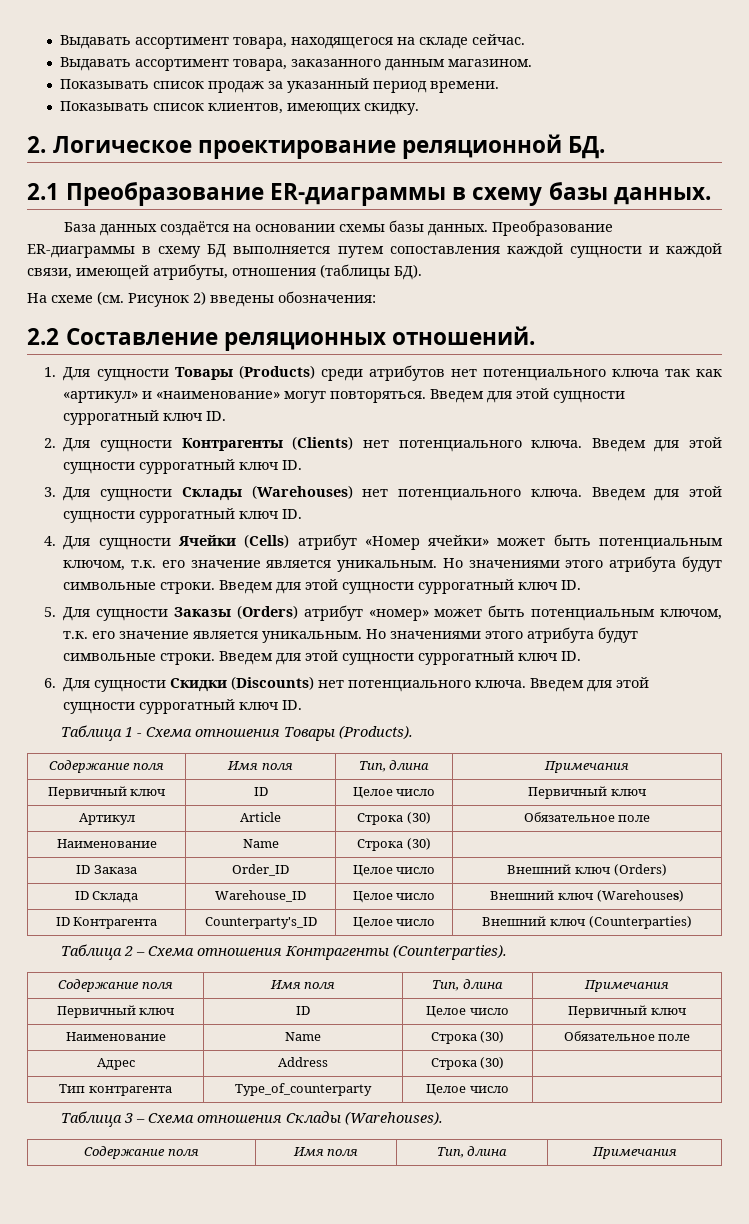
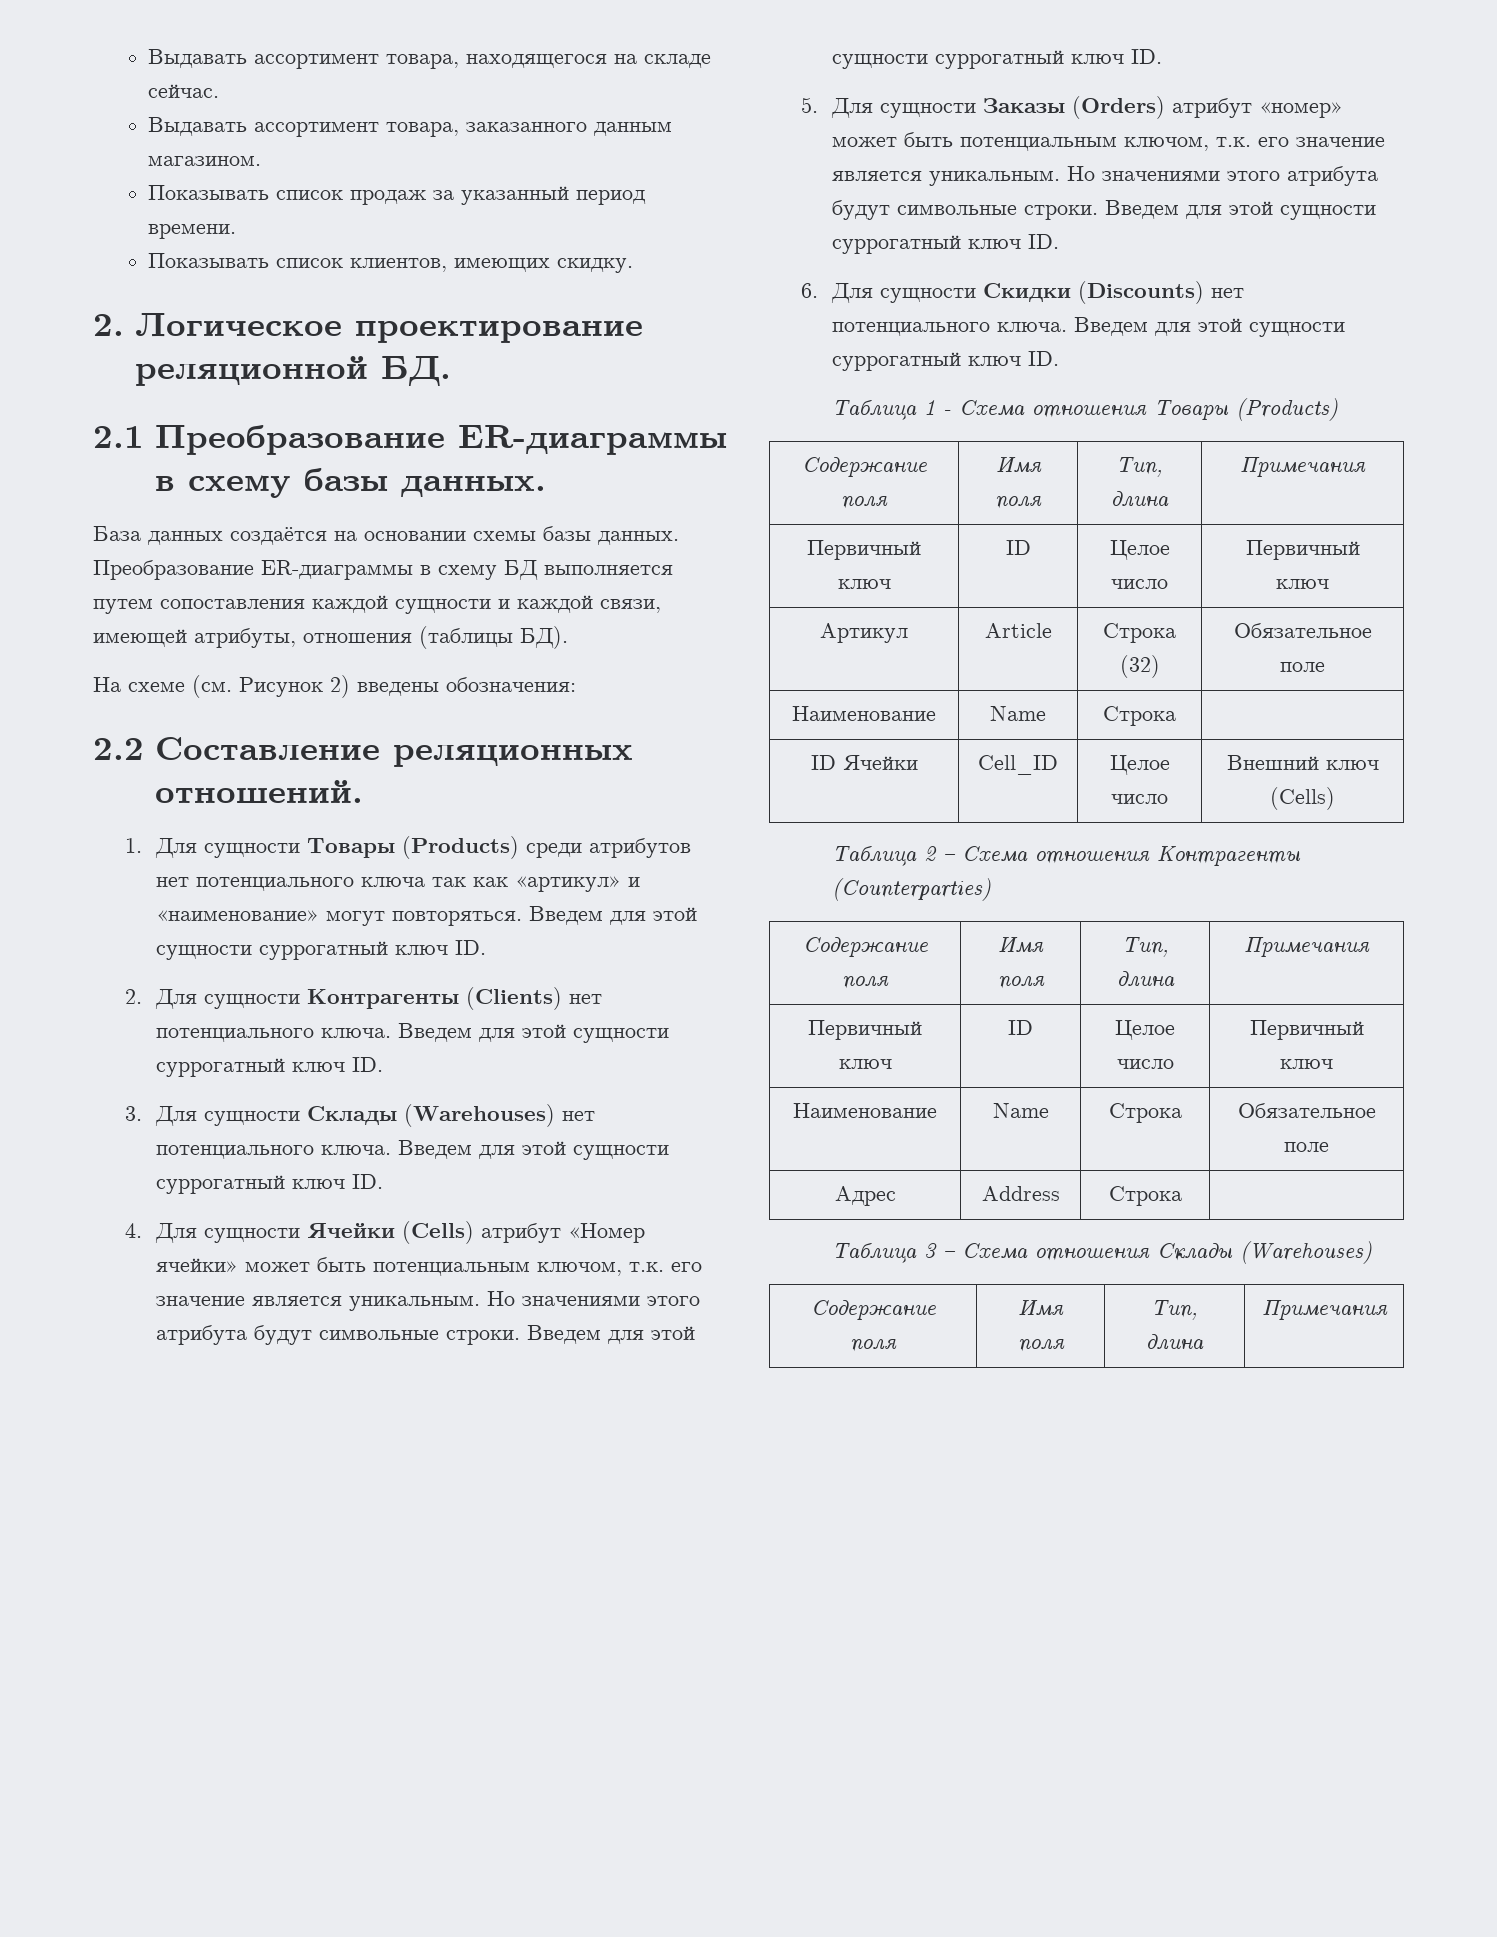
[339,725,414,739] (Products). -> [1236,398,1339,421] (Products)
[406,812,431,824] (30) -> [1119,655,1160,678] (32)
[406,838,431,850] [76,865,137,874] [232,864,289,876] [352,865,436,877] [507,864,667,876] [74,891,139,903] [215,890,306,902] [352,891,436,903] [490,890,684,902] [55,917,158,929] [204,917,317,929] [352,917,436,929] [482,916,692,929] (30) | // ID Заказа | Order_ID | Целое число | Внешний ключ (Orders) // ID Склада | Warehouse_ID | Целое число | Внешний ключ (Warehouses) // ID Контрагента | Counterparty's_ID | Целое число | Внешний ключ (Counterparties) -> [810,755,918,770] [978,755,1058,775] [1109,755,1170,775] [1111,794,1168,804] [1226,755,1379,770] [1270,787,1335,810] | // ID Ячейки | Cell_ID | Целое число | Внешний ключ (Cells)
[393,944,508,960] (Counterparties). -> [832,878,992,901] (Counterparties)
[480,1031,505,1043] (30) -> (1182, 1113) none
[480,1057,505,1069] [59,1084,172,1096] [235,1083,372,1096] [426,1084,509,1096] (30) | // Тип контрагента | Type_of_counterparty | Целое число -> (1182, 1196) none
[345,1111,444,1125] (Warehouses). -> [1240,1241,1373,1264] (Warehouses)

